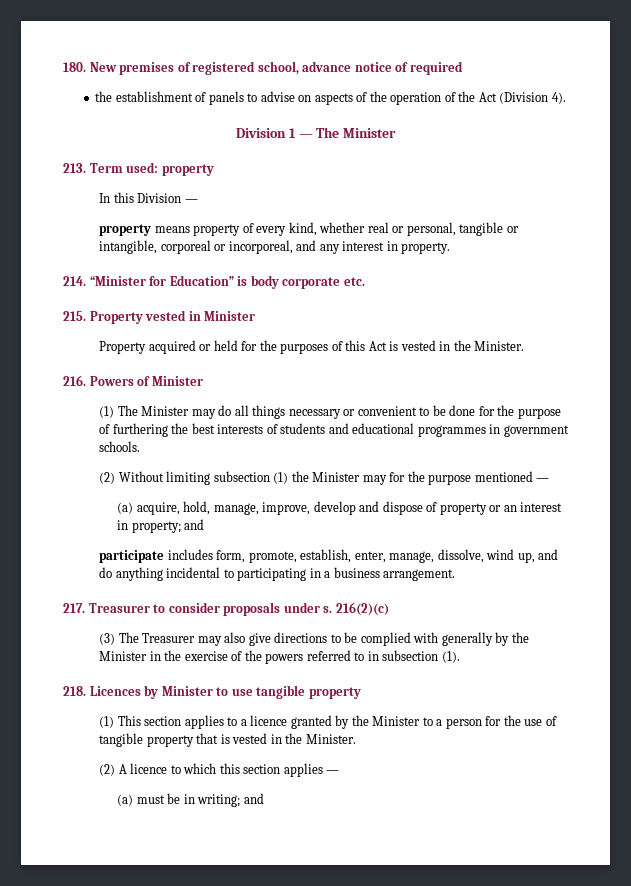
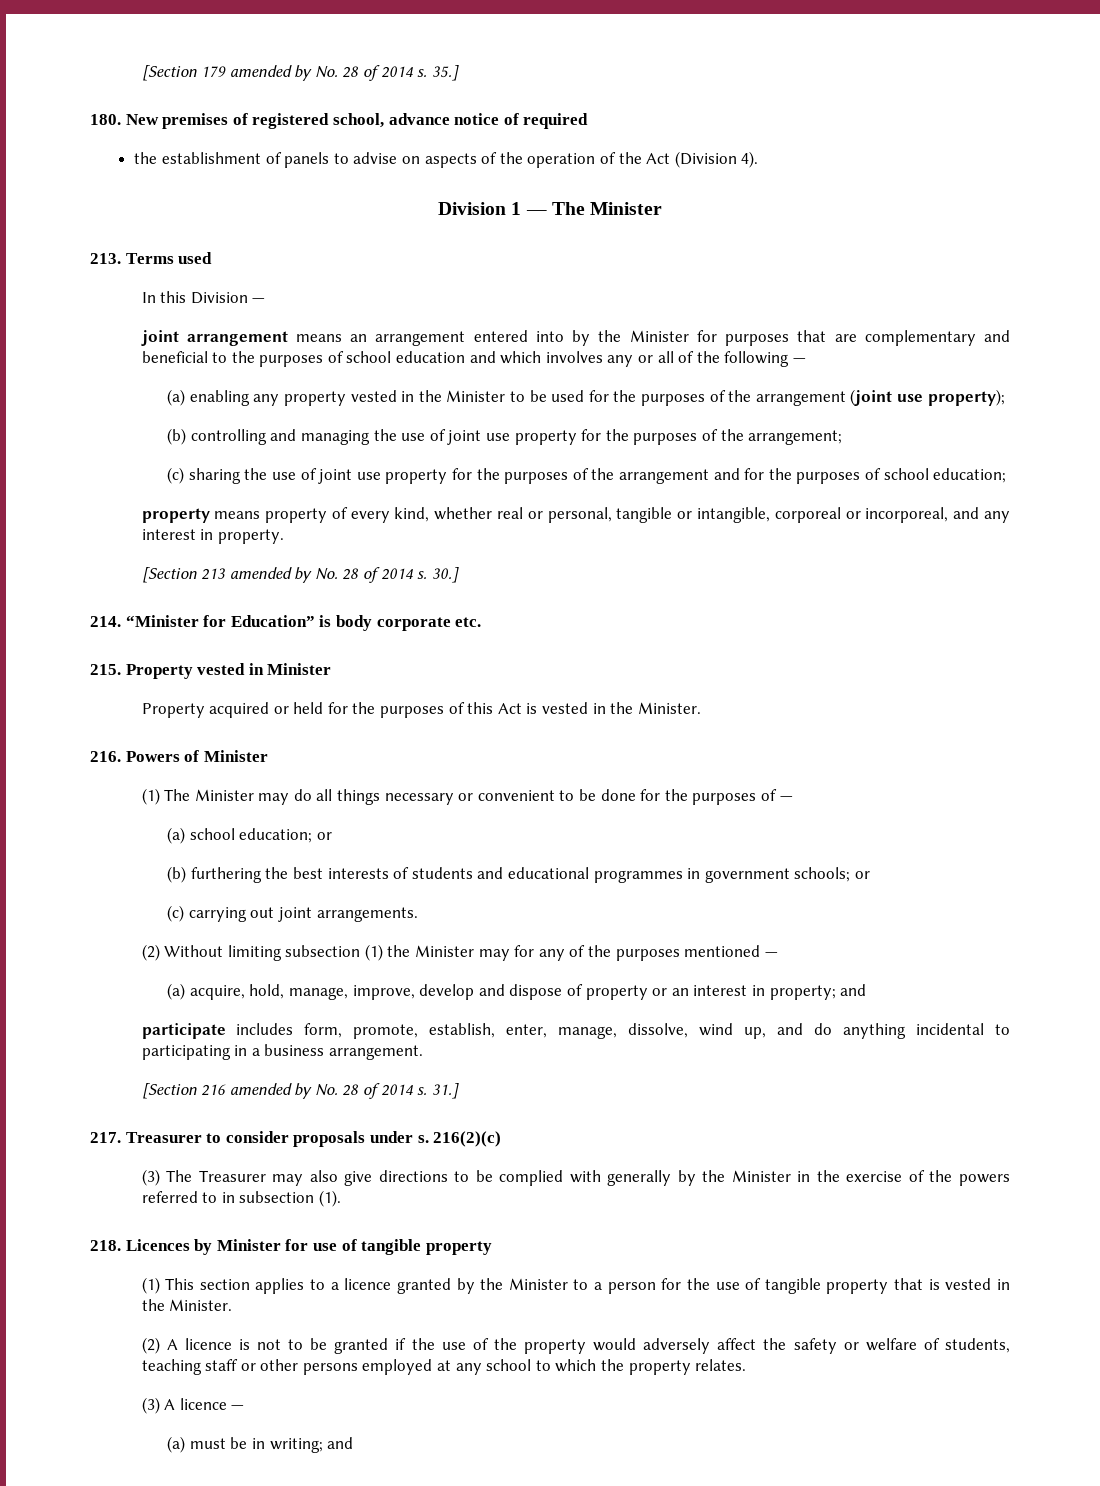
(63, 67) none -> [141,65,459,81] [Section 179 amended by No. 28 of 2014 s. 35.] //
[89,162,214,176] Term used: property -> [125,252,213,264] Terms used
(198, 201) none -> [140,330,1011,346] [141,351,806,367] [167,389,1005,406] [167,428,843,445] [167,467,1007,484] // joint arrangement means an arrangement entered into by the Minister for purposes that are complementary and beneficial to the purposes of school education and which involves any or all of the following — // (a) enabling any property vested in the Minister to be used for the purposes of the arrangement (joint use property); // (b) controlling and managing the use of joint use property for the purposes of the arrangement; // (c) sharing the use of joint use property for the purposes of the arrangement and for the purposes of school education;
(451, 248) none -> [141,567,459,583] // [Section 213 amended by No. 28 of 2014 s. 30.]
[517,408,561,419] [99,424,111,434] purpose of -> [692,789,793,805] [167,827,333,844] [167,866,187,883] purposes of — // (a) school education; or // (b)
[99,441,141,452] schools. -> [794,867,870,882] [167,905,418,922] schools; or // (c) carrying out joint arrangements.
[407,471,472,485] the purpose -> [538,945,680,961] any of the purposes
(456, 575) none -> [141,1083,459,1099] // [Section 216 amended by No. 28 of 2014 s. 31.]
[216,687,253,696] to use -> [285,1239,357,1251] for use of
[170,763,323,777] to which this section applies -> [238,1338,1010,1354] [141,1359,747,1375] [141,1397,227,1414] is not to be granted if the use of the property would adversely affect the safety or welfare of students, teaching staff or other persons employed at any school to which the property relates. // (3) A licence

